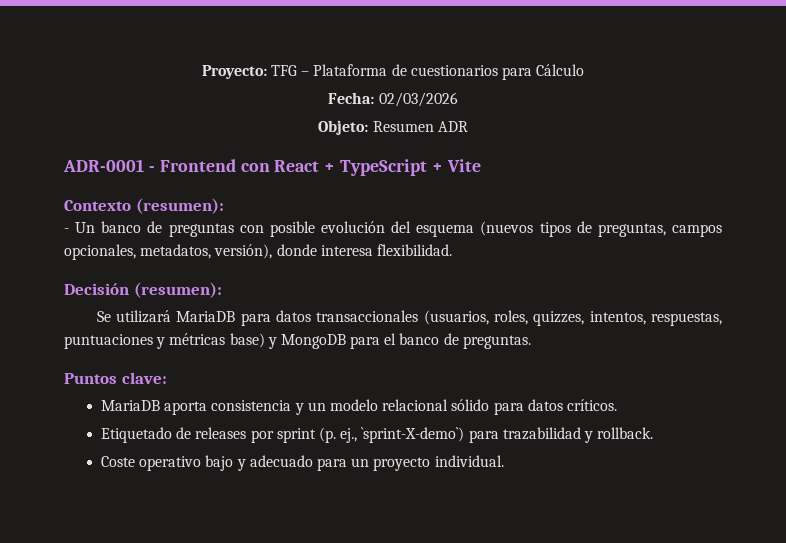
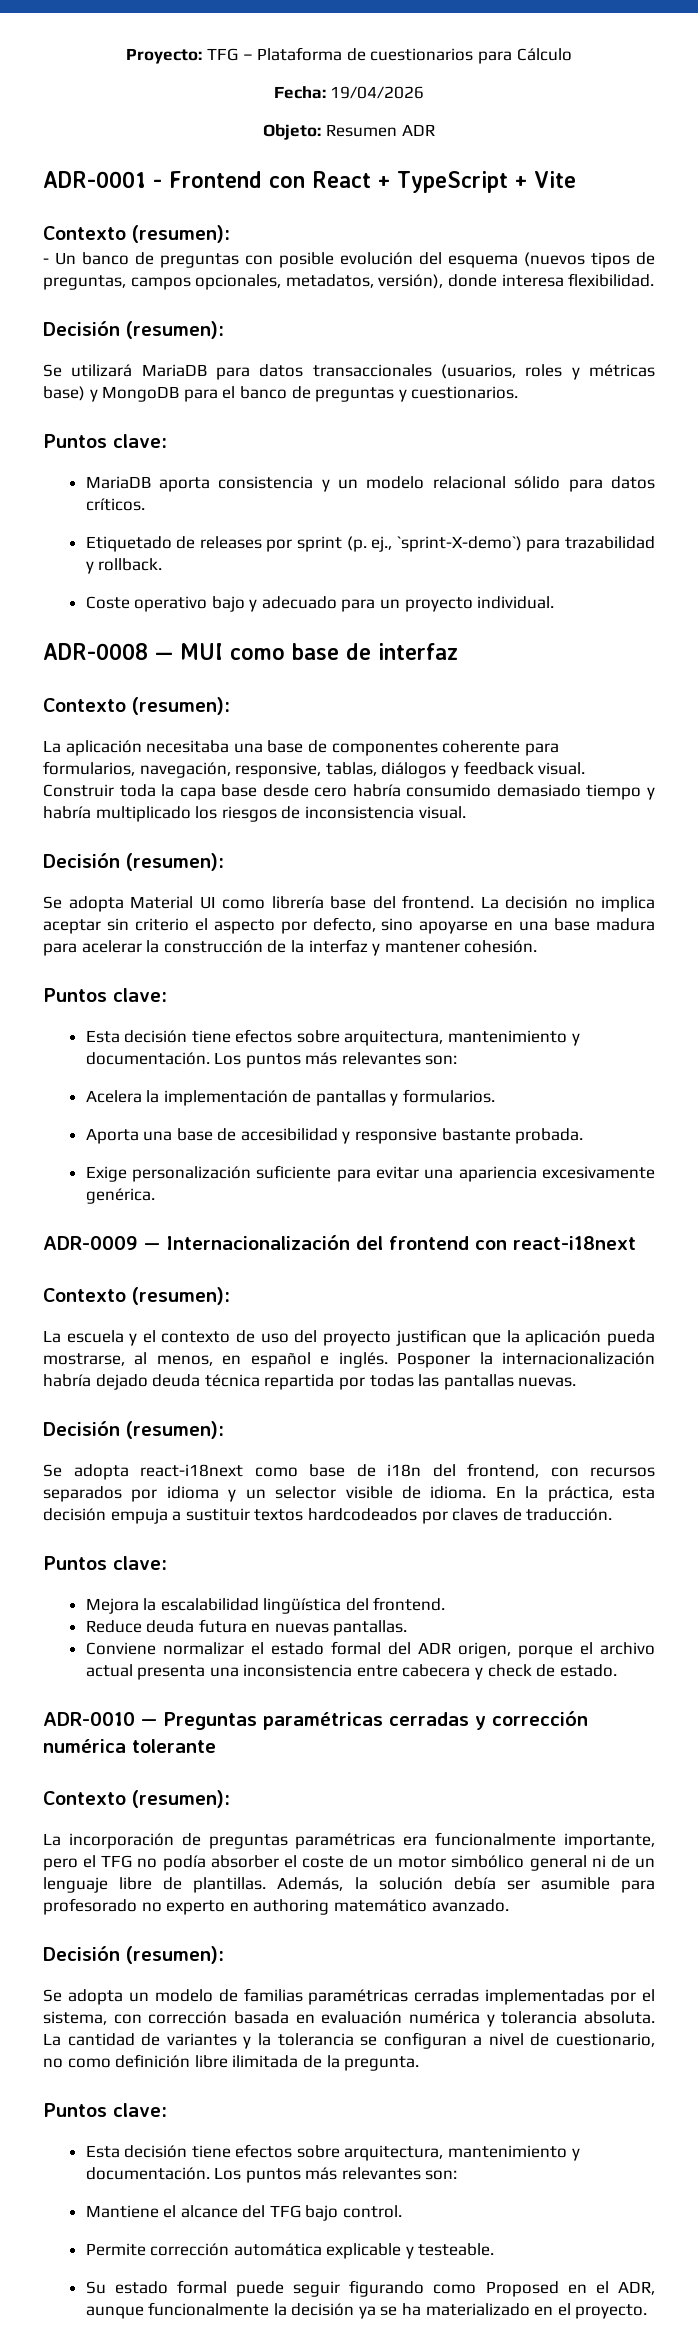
[378,92,458,107] 02/03/2026 -> [330,86,425,99] 19/04/2026
[493,310,722,326] [64,334,153,349] roles, quizzes, intentos, respuestas, puntuaciones -> [525,364,563,377] roles
[462,335,531,349] preguntas. -> [315,386,519,402] preguntas y cuestionarios.
(504, 461) none -> [43,643,458,660] [43,697,230,715] [43,740,559,756] [43,761,586,778] [43,784,655,800] [43,806,466,822] [43,853,224,871] [43,895,655,912] [43,917,655,934] [43,939,538,956] [43,988,167,1002] [85,1029,580,1046] [85,1052,458,1068] [85,1089,496,1106] [85,1128,584,1144] [85,1165,655,1182] [85,1188,155,1204] [43,1235,636,1250] [43,1287,230,1305] [43,1329,655,1346] [43,1352,655,1368] [43,1374,577,1390] [43,1421,224,1439] [43,1463,655,1480] [43,1486,655,1502] [43,1508,613,1524] [43,1556,167,1570] [85,1597,446,1614] [85,1619,408,1636] [85,1641,655,1658] [85,1664,617,1680] [43,1711,588,1730] [43,1739,216,1753] [43,1790,230,1808] [43,1832,655,1849] [43,1855,655,1871] [43,1877,656,1893] [43,1898,509,1915] [43,1946,224,1964] [43,1988,655,2005] [43,2011,655,2027] [43,2032,655,2049] [43,2054,420,2071] [43,2103,167,2117] [85,2144,580,2161] [85,2167,458,2183] [85,2205,403,2221] [85,2243,495,2259] [85,2280,656,2297] [85,2302,648,2319] // ADR-0008 — MUI como base de interfaz // Contexto (resumen): // La aplicación necesitaba una base de componentes coherente para formularios, navegación, responsive, tablas, diálogos y feedback visual. Construir toda la capa base desde cero habría consumido demasiado tiempo y habría multiplicado los riesgos de inconsistencia visual. // Decisión (resumen): // Se adopta Material UI como librería base del frontend. La decisión no implica aceptar sin criterio el aspecto por defecto, sino apoyarse en una base madura para acelerar la construcción de la interfaz y mantener cohesión. // Puntos clave: // Esta decisión tiene efectos sobre arquitectura, mantenimiento y documentación. Los puntos más relevantes son: // Acelera la implementación de pantallas y formularios. // Aporta una base de accesibilidad y responsive bastante probada. // Exige personalización suficiente para evitar una apariencia excesivamente genérica. // ADR-0009 — Internacionalización del frontend con react-i18next // Contexto (resumen): // La escuela y el contexto de uso del proyecto justifican que la aplicación pueda mostrarse, al menos, en español e inglés. Posponer la internacionalización habría dejado deuda técnica repartida por todas las pantallas nuevas. // Decisión (resumen): // Se adopta react-i18next como base de i18n del frontend, con recursos separados por idioma y un selector visible de idioma. En la práctica, esta decisión empuja a sustituir textos hardcodeados por claves de traducción. // Puntos clave: // Mejora la escalabilidad lingüística del frontend. // Reduce deuda futura en nuevas pantallas. // Conviene normalizar el estado formal del ADR origen, porque el archivo actual presenta una inconsistencia entre cabecera y check de estado. // ADR-0010 — Preguntas paramétricas cerradas y corrección numérica tolerante // Contexto (resumen): // La incorporación de preguntas paramétricas era funcionalmente importante, pero el TFG no podía absorber el coste de un motor simbólico general ni de un lenguaje libre de plantillas. Además, la solución debía ser asumible para profesorado no experto en authoring matemático avanzado. // Decisión (resumen): // Se adopta un modelo de familias paramétricas cerradas implementadas por el sistema, con corrección basada en evaluación numérica y tolerancia absoluta. La cantidad de variantes y la tolerancia se configuran a nivel de cuestionario, no como definición libre ilimitada de la pregunta. // Puntos clave: // Esta decisión tiene efectos sobre arquitectura, mantenimiento y documentación. Los puntos más relevantes son: // Mantiene el alcance del TFG bajo control. // Permite corrección automática explicable y testeable. // Su estado formal puede seguir figurando como Proposed en el ADR, aunque funcionalmente la decisión ya se ha materializado en el proyecto.

